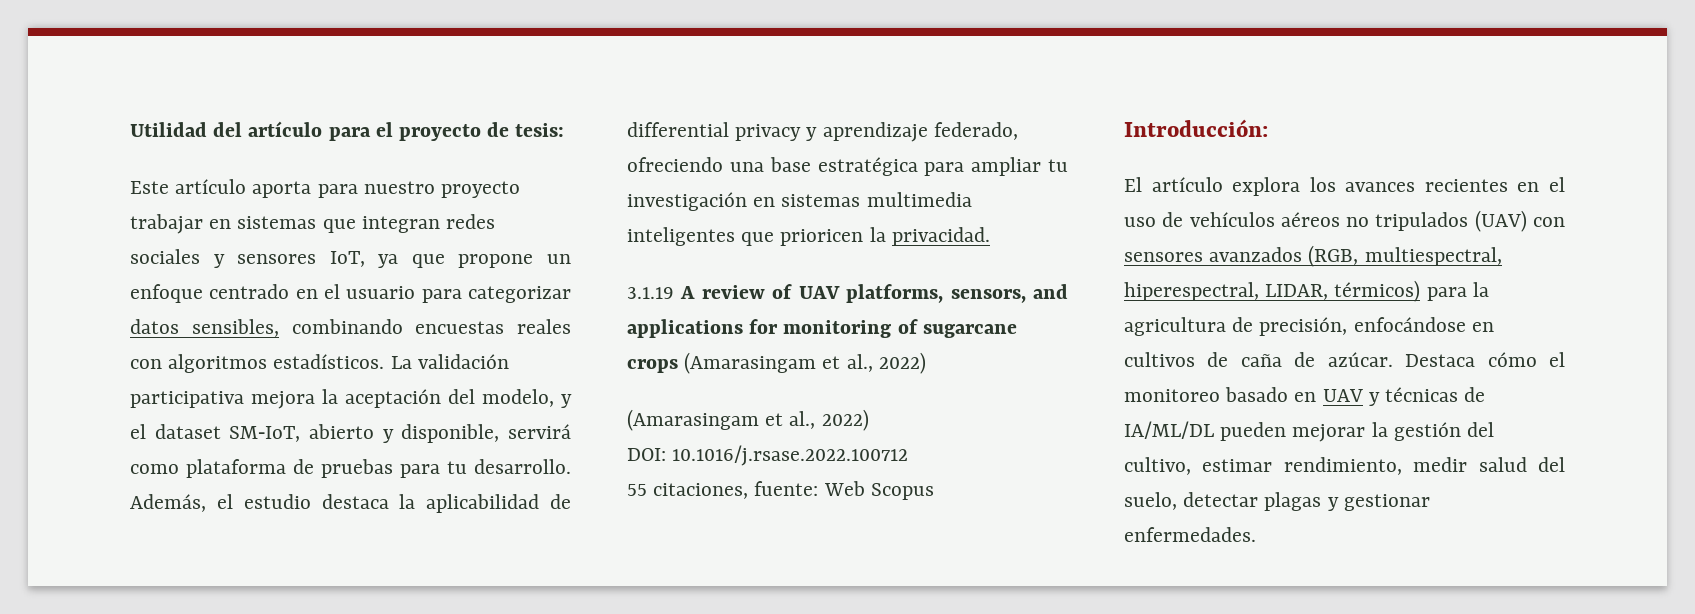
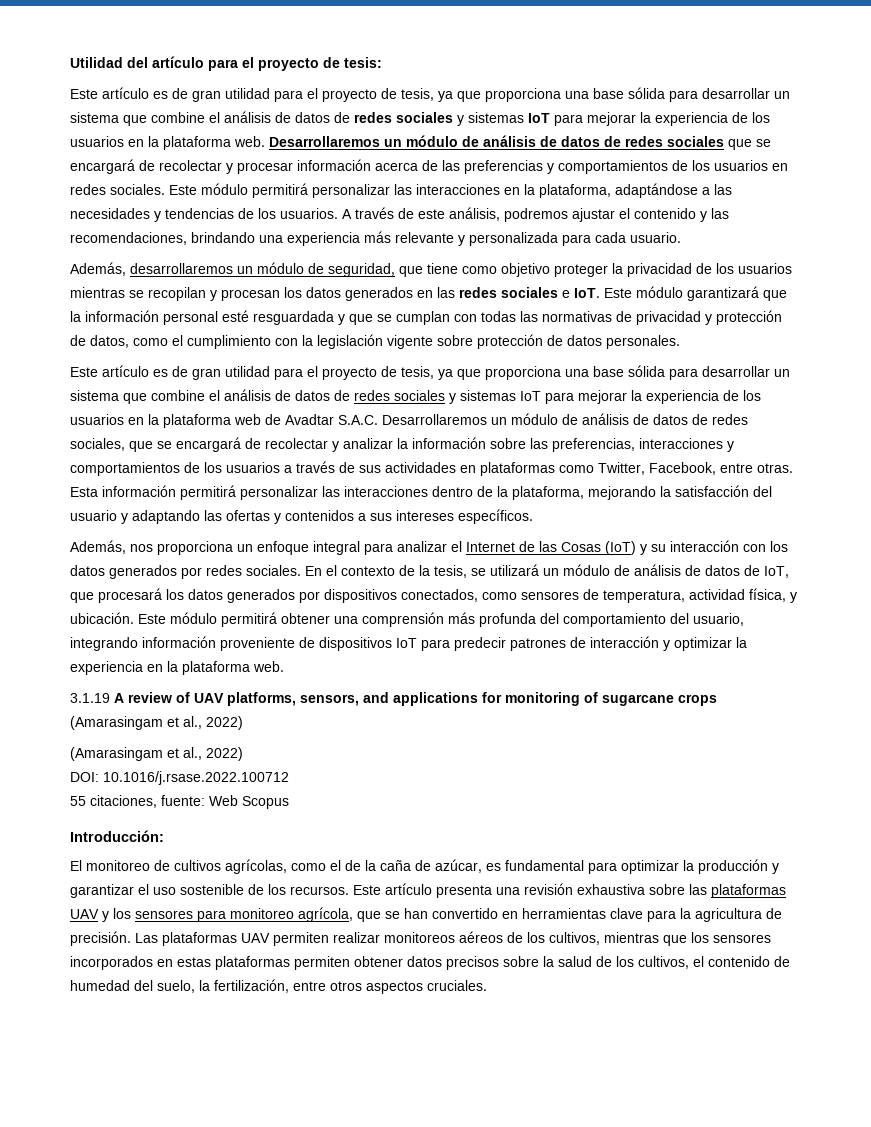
[252,181,521,198] [130,214,496,234] [130,249,571,268] [130,284,571,303] [130,319,571,337] [130,354,509,373] [130,389,572,409] [130,424,571,443] [130,459,571,478] [130,494,571,513] [627,122,1018,142] [627,157,1068,176] [627,192,972,211] [627,227,990,246] aporta para nuestro proyecto trabajar en sistemas que integran redes sociales y sensores IoT, ya que propone un enfoque centrado en el usuario para categorizar datos sensibles, combinando encuestas reales con algoritmos estadísticos. La validación participativa mejora la aceptación del modelo, y el dataset SM‑IoT, abierto y disponible, servirá como plataforma de pruebas para tu desarrollo. Además, el estudio destaca la aplicabilidad de differential privacy y aprendizaje federado, ofreciendo una base estratégica para ampliar tu investigación en sistemas multimedia inteligentes que prioricen la privacidad. -> [153,87,790,102] [70,111,770,126] [70,135,771,150] [70,159,788,174] [70,183,732,198] [70,207,729,222] [70,231,681,246] [70,262,792,277] [70,286,787,301] [70,310,782,325] [70,334,680,349] [70,365,790,380] [70,389,761,404] [70,413,748,428] [70,437,734,452] [70,461,793,476] [70,485,772,500] [70,509,533,524] [70,540,788,555] [70,564,789,579] [70,588,797,603] [70,612,744,627] [70,636,747,651] [70,661,284,675] es de gran utilidad para el proyecto de tesis, ya que proporciona una base sólida para desarrollar un sistema que combine el análisis de datos de redes sociales y sistemas IoT para mejorar la experiencia de los usuarios en la plataforma web. Desarrollaremos un módulo de análisis de datos de redes sociales que se encargará de recolectar y procesar información acerca de las preferencias y comportamientos de los usuarios en redes sociales. Este módulo permitirá personalizar las interacciones en la plataforma, adaptándose a las necesidades y tendencias de los usuarios. A través de este análisis, podremos ajustar el contenido y las recomendaciones, brindando una experiencia más relevante y personalizada para cada usuario. // Además, desarrollaremos un módulo de seguridad, que tiene como objetivo proteger la privacidad de los usuarios mientras se recopilan y procesan los datos generados en las redes sociales e IoT. Este módulo garantizará que la información personal esté resguardada y que se cumplan con todas las normativas de privacidad y protección de datos, como el cumplimiento con la legislación vigente sobre protección de datos personales. // Este artículo es de gran utilidad para el proyecto de tesis, ya que proporciona una base sólida para desarrollar un sistema que combine el análisis de datos de redes sociales y sistemas IoT para mejorar la experiencia de los usuarios en la plataforma web de Avadtar S.A.C. Desarrollaremos un módulo de análisis de datos de redes sociales, que se encargará de recolectar y analizar la información sobre las preferencias, interacciones y comportamientos de los usuarios a través de sus actividades en plataformas como Twitter, Facebook, entre otras. Esta información permitirá personalizar las interacciones dentro de la plataforma, mejorando la satisfacción del usuario y adaptando las ofertas y contenidos a sus intereses específicos. // Además, nos proporciona un enfoque integral para analizar el Internet de las Cosas (IoT) y su interacción con los datos generados por redes sociales. En el contexto de la tesis, se utilizará un módulo de análisis de datos de IoT, que procesará los datos generados por dispositivos conectados, como sensores de temperatura, actividad física, y ubicación. Este módulo permitirá obtener una comprensión más profunda del comportamiento del usuario, integrando información proveniente de dispositivos IoT para predecir patrones de interacción y optimizar la experiencia en la plataforma web.
[1151,177,1565,196] [1124,210,1565,232] [1124,245,1502,267] [1124,280,1489,302] [1124,317,1494,336] [1124,352,1565,367] [1124,387,1486,406] [1124,421,1495,442] [1124,457,1565,475] [1124,492,1430,511] [1124,527,1256,542] artículo explora los avances recientes en el uso de vehículos aéreos no tripulados (UAV) con sensores avanzados (RGB, multiespectral, hiperespectral, LIDAR, térmicos) para la agricultura de precisión, enfocándose en cultivos de caña de azúcar. Destaca cómo el monitoreo basado en UAV y técnicas de IA/ML/DL pueden mejorar la gestión del cultivo, estimar rendimiento, medir salud del suelo, detectar plagas y gestionar enfermedades. -> [86,859,779,874] [70,883,786,898] [70,907,782,922] [70,931,771,946] [70,956,790,970] [70,979,487,994] monitoreo de cultivos agrícolas, como el de la caña de azúcar, es fundamental para optimizar la producción y garantizar el uso sostenible de los recursos. Este artículo presenta una revisión exhaustiva sobre las plataformas UAV y los sensores para monitoreo agrícola, que se han convertido en herramientas clave para la agricultura de precisión. Las plataformas UAV permiten realizar monitoreos aéreos de los cultivos, mientras que los sensores incorporados en estas plataformas permiten obtener datos precisos sobre la salud de los cultivos, el contenido de humedad del suelo, la fertilización, entre otros aspectos cruciales.

